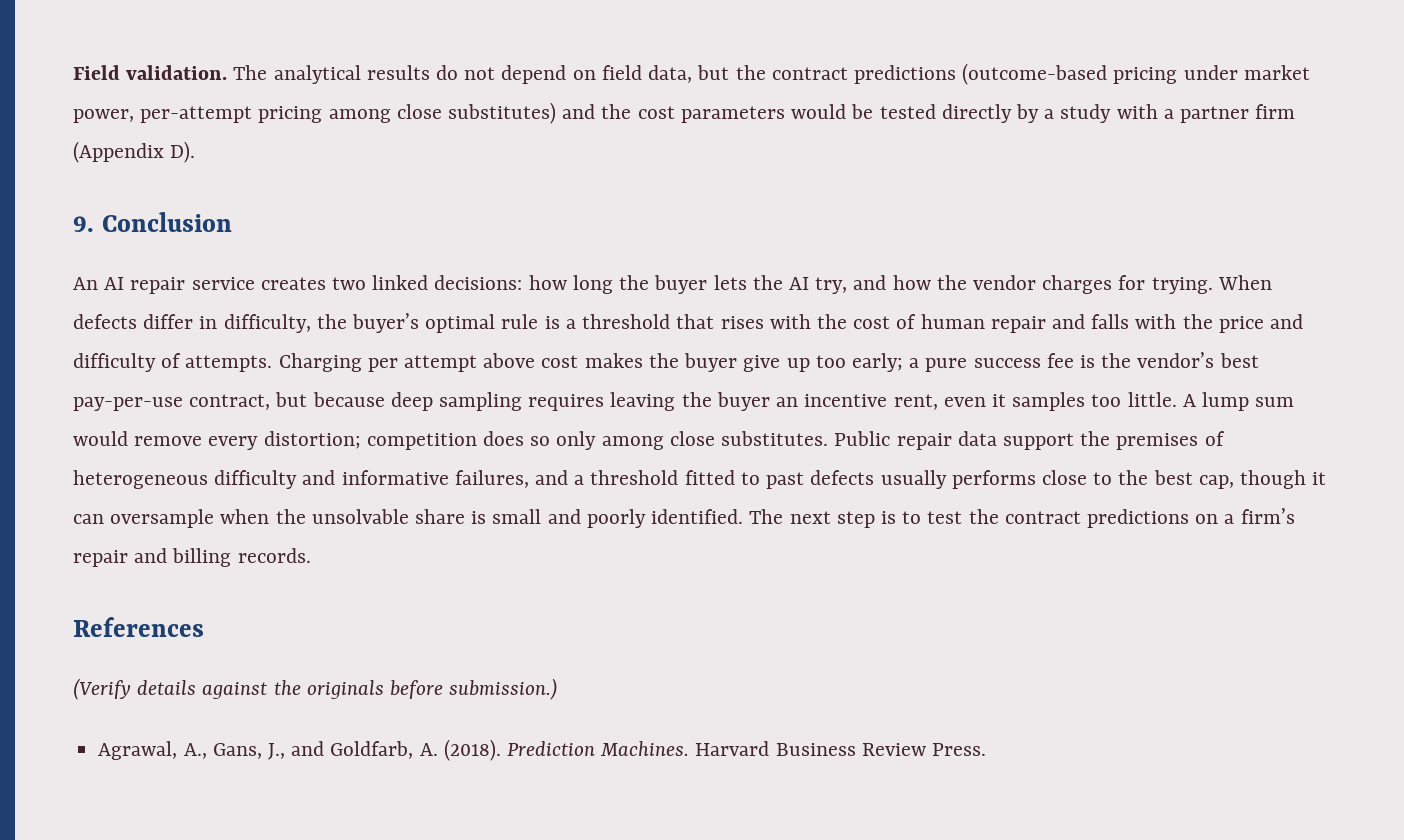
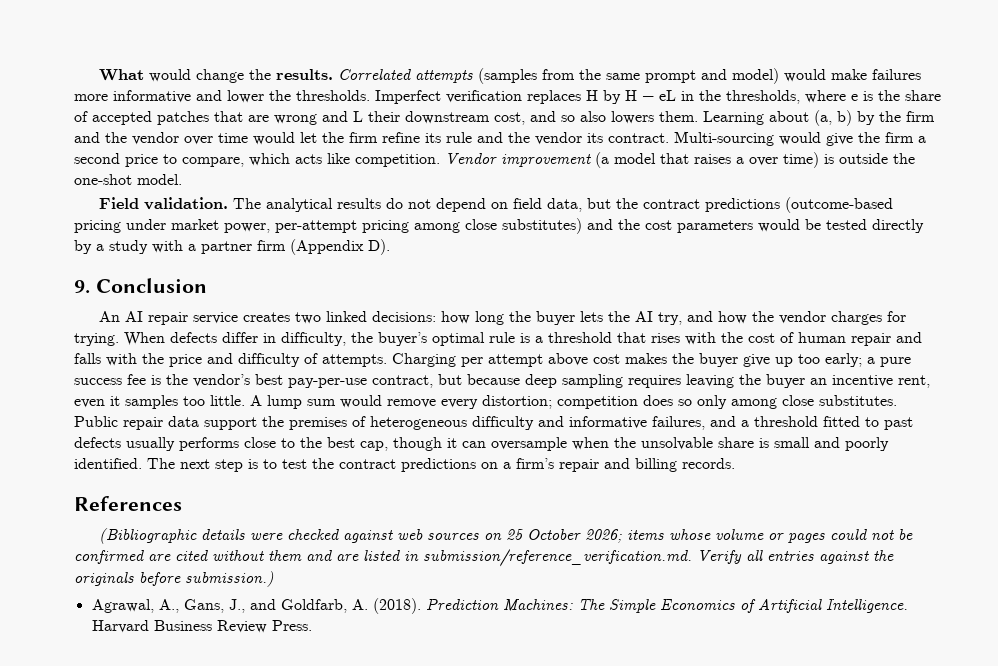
(73, 72) none -> [99,68,922,84] [74,90,941,104] [74,110,935,126] [74,131,926,146] [74,152,915,168] [74,174,182,185] What would change the results. Correlated attempts (samples from the same prompt and model) would make failures more informative and lower the thresholds. Imperfect verification replaces H by H − eL in the thresholds, where e is the share of accepted patches that are wrong and L their downstream cost, and so also lowers them. Learning about (a, b) by the firm and the vendor over time would let the firm refine its rule and the vendor its contract. Multi-sourcing would give the firm a second price to compare, which acts like competition. Vendor improvement (a model that raises a over time) is outside the one-shot model. //
[73,678,197,700] (Verify details -> [99,528,914,544] [74,549,814,567] (Bibliographic details were checked against web sources on 25 October 2026; items whose volume or pages could not be confirmed are cited without them and are listed in submission/reference_verification.md. Verify all entries
[600,741,690,756] Machines. -> [502,598,908,613] Machines: The Simple Economics of Artificial Intelligence.

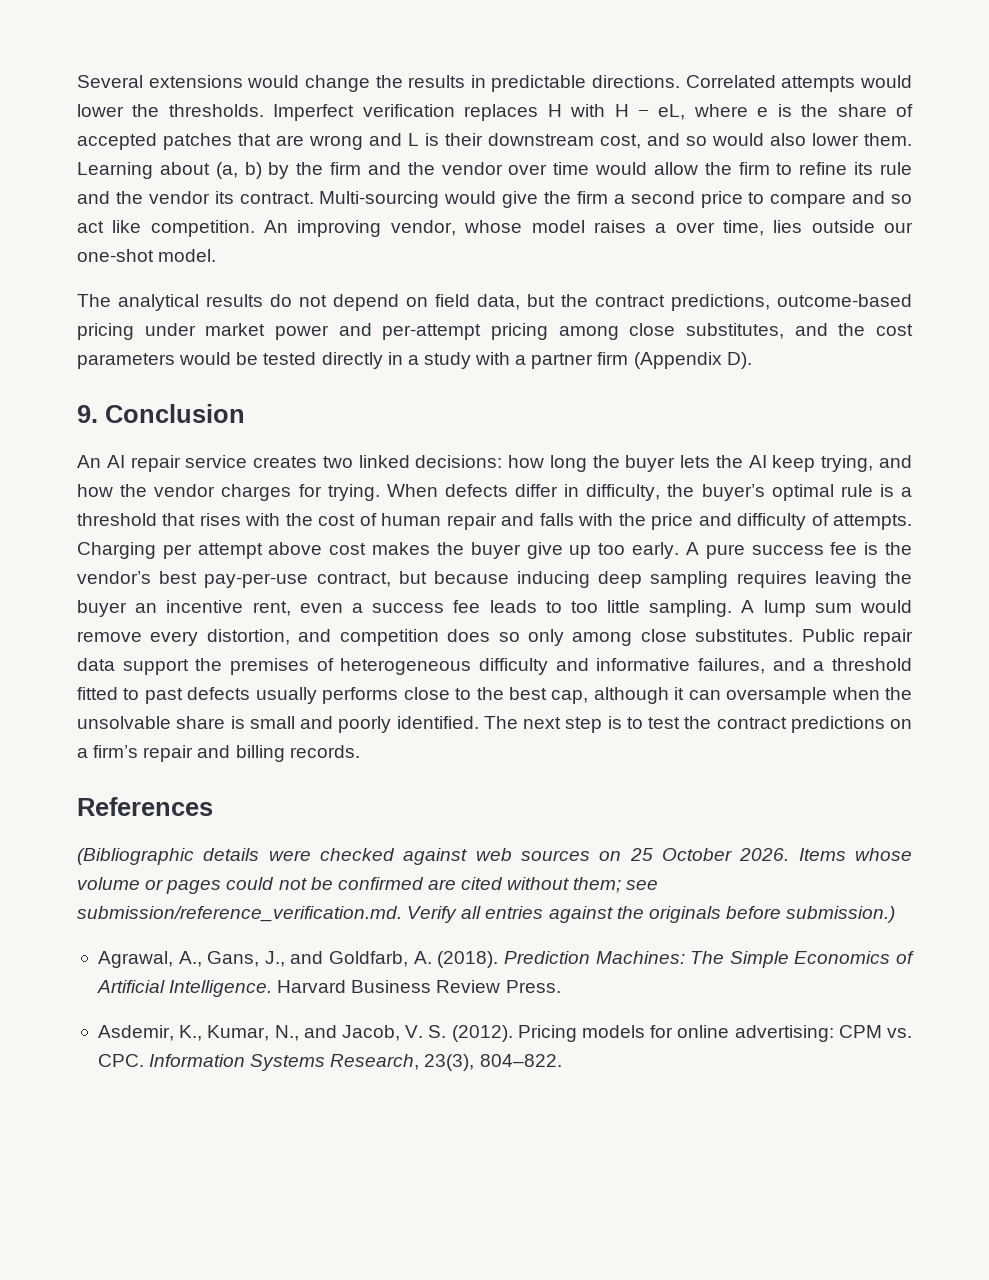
[99,69,145,81] What -> [77,75,243,88] Several extensions
[276,68,922,84] [74,90,222,103] results. Correlated attempts (samples from the same prompt and model) would make failures more informative and -> [408,75,912,92] results in predictable directions. Correlated attempts would
[603,90,621,104] by -> [570,104,606,117] with
[659,90,800,104] eL in the thresholds, -> [658,104,686,120] eL,
(363, 116) none -> [425,133,439,146] is
[580,111,654,124] also lowers -> [712,133,859,146] would also lower
[300,132,378,143] let the firm -> [653,162,793,175] allow the firm to
[182,152,915,168] compare, which acts like competition. Vendor improvement (a model that raises a over time) is outside the -> [770,191,912,208] [77,220,914,237] compare and so act like competition. An improving vendor, whose model raises a over time, lies outside our
[99,197,229,210] Field validation. -> (217, 255) none
[705,197,894,213] predictions (outcome-based -> [671,294,912,311] predictions, outcome-based
[224,223,270,233] power, -> [275,323,372,340] power and
[502,218,582,234] substitutes) -> [686,323,784,339] substitutes,
[74,240,92,254] by -> [387,352,403,365] in
[658,312,683,325] try, -> [772,455,874,472] keep trying,
[825,353,875,367] early; a -> [632,542,699,559] early. A
(520, 379) none -> [517,571,591,588] inducing
[110,395,245,409] it samples too little. -> [351,600,733,617] a success fee leads to too little sampling.
[482,395,552,409] distortion; -> [206,629,332,645] distortion, and
[393,437,442,451] though -> [593,687,669,704] although
[585,529,665,543] 2026; items -> [739,848,846,861] 2026. Items
[268,550,419,561] them and are listed in -> [573,877,659,893] them; see
(312, 625) none -> [97,1025,913,1042] [97,1054,562,1071] // Asdemir, K., Kumar, N., and Jacob, V. S. (2012). Pricing models for online advertising: CPM vs. CPC. Information Systems Research, 23(3), 804–822.

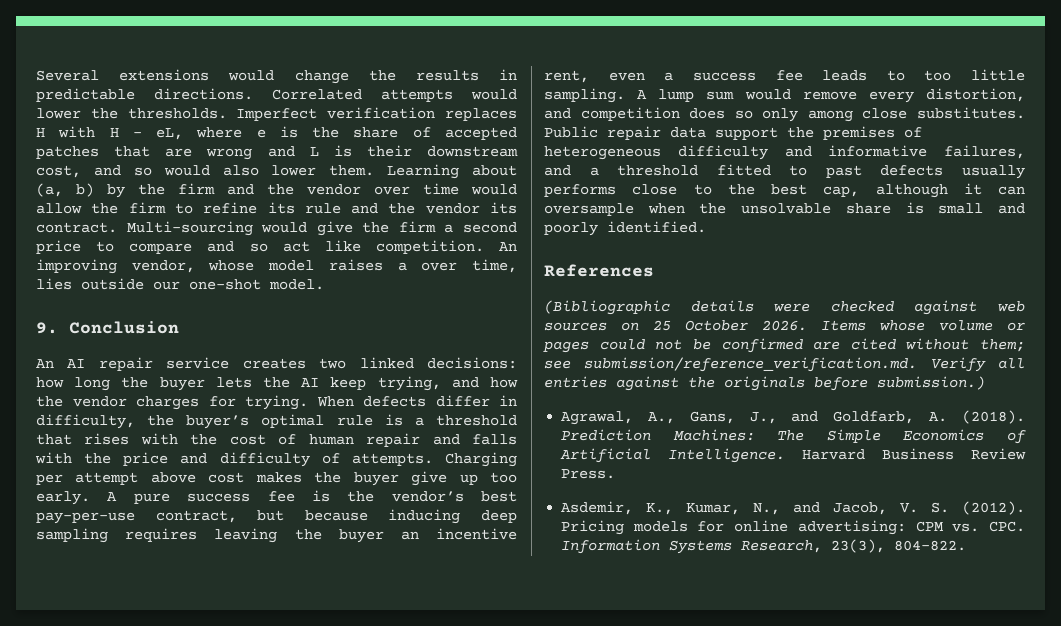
[77,294,912,311] [77,323,913,340] [77,352,752,369] // The analytical results do not depend on field data, but the contract predictions, outcome-based pricing under market power and per-attempt pricing among close substitutes, and the cost parameters would be tested directly in a study with a partner firm (Appendix D). -> (324, 284) none
[483,716,912,733] [77,745,360,762] The next step is to test the contract predictions on a firm’s repair and billing records. -> (706, 227) none

